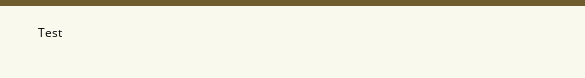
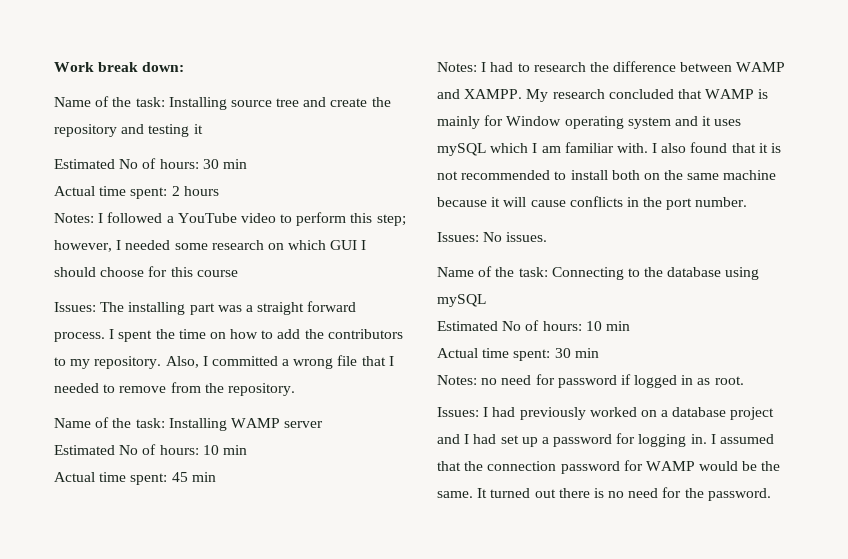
[38,28,62,37] Test -> [54,62,185,72] [54,96,391,110] [54,124,203,137] [54,158,247,169] [54,186,219,199] [54,212,406,226] [54,240,367,252] [54,266,238,277] [54,301,357,315] [54,329,403,342] [54,355,394,369] [54,382,295,396] [54,417,324,431] [54,444,247,455] [54,472,216,485] [437,61,786,72] [437,89,769,102] [437,115,742,129] [437,142,782,156] [437,170,777,180] [437,196,748,210] [437,232,548,242] [437,266,760,280] [437,294,486,307] [437,320,630,331] [437,348,599,361] [437,374,744,388] [437,407,775,420] [437,433,775,447] [437,460,781,474] [437,487,771,501] Work break down: // Name of the task: Installing source tree and create the repository and testing it // Estimated No of hours: 30 min // Actual time spent: 2 hours // Notes: I followed a YouTube video to perform this step; however, I needed some research on which GUI I should choose for this course // Issues: The installing part was a straight forward process. I spent the time on how to add the contributors to my repository. Also, I committed a wrong file that I needed to remove from the repository. // Name of the task: Installing WAMP server // Estimated No of hours: 10 min // Actual time spent: 45 min // Notes: I had to research the difference between WAMP and XAMPP. My research concluded that WAMP is mainly for Window operating system and it uses mySQL which I am familiar with. I also found that it is not recommended to install both on the same machine because it will cause conflicts in the port number. // Issues: No issues. // Name of the task: Connecting to the database using mySQL // Estimated No of hours: 10 min // Actual time spent: 30 min // Notes: no need for password if logged in as root. // Issues: I had previously worked on a database project and I had set up a password for logging in. I assumed that the connection password for WAMP would be the same. It turned out there is no need for the password.

